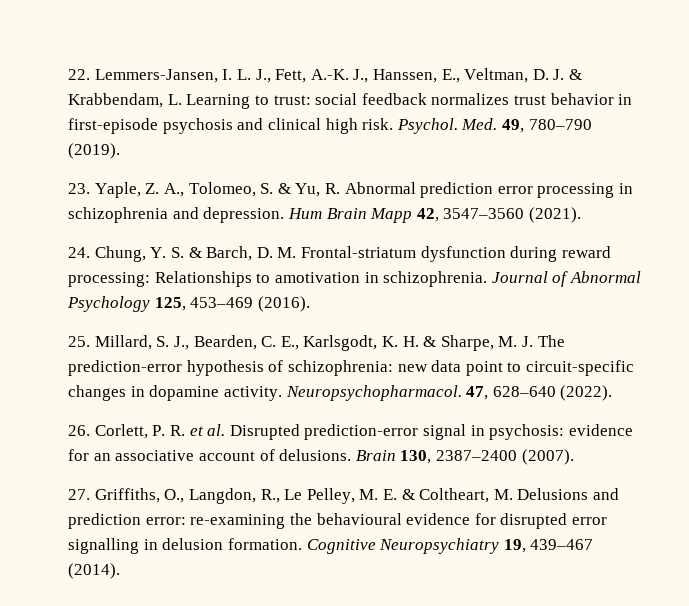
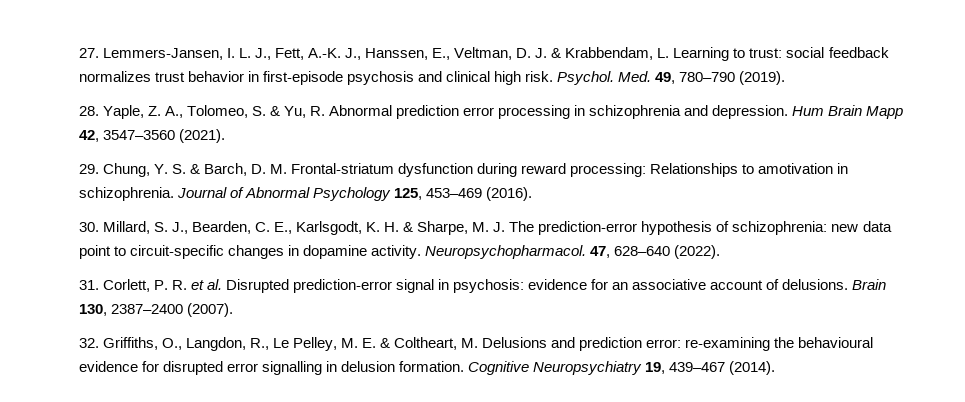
[68,69,91,80] 22. -> [78,48,99,58] 27.
[68,183,91,194] 23. -> [78,106,99,116] 28.
[68,247,91,258] 24. -> [78,164,99,174] 29.
[68,336,91,347] 25. -> [78,222,99,232] 30.
[68,425,91,436] 26. -> [78,280,99,290] 31.
[68,489,91,500] 27. -> [78,338,99,348] 32.

